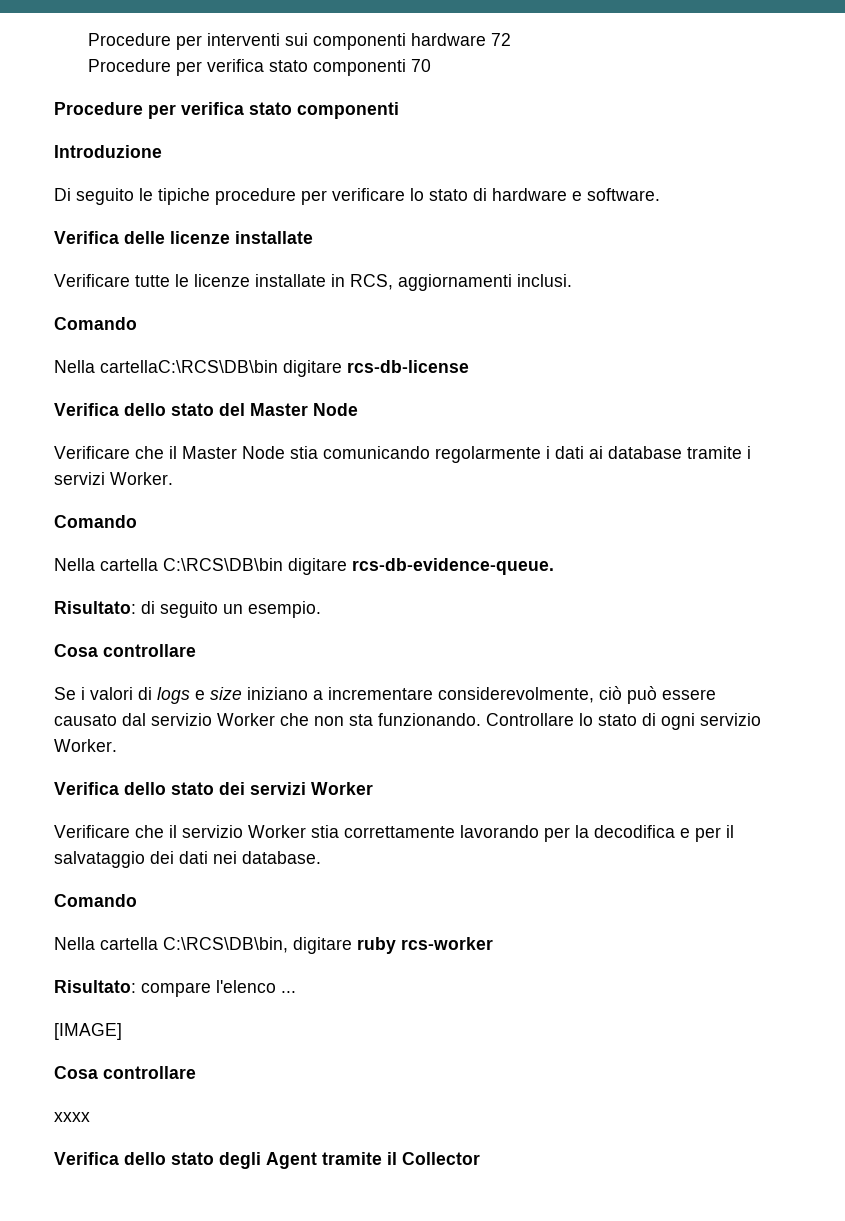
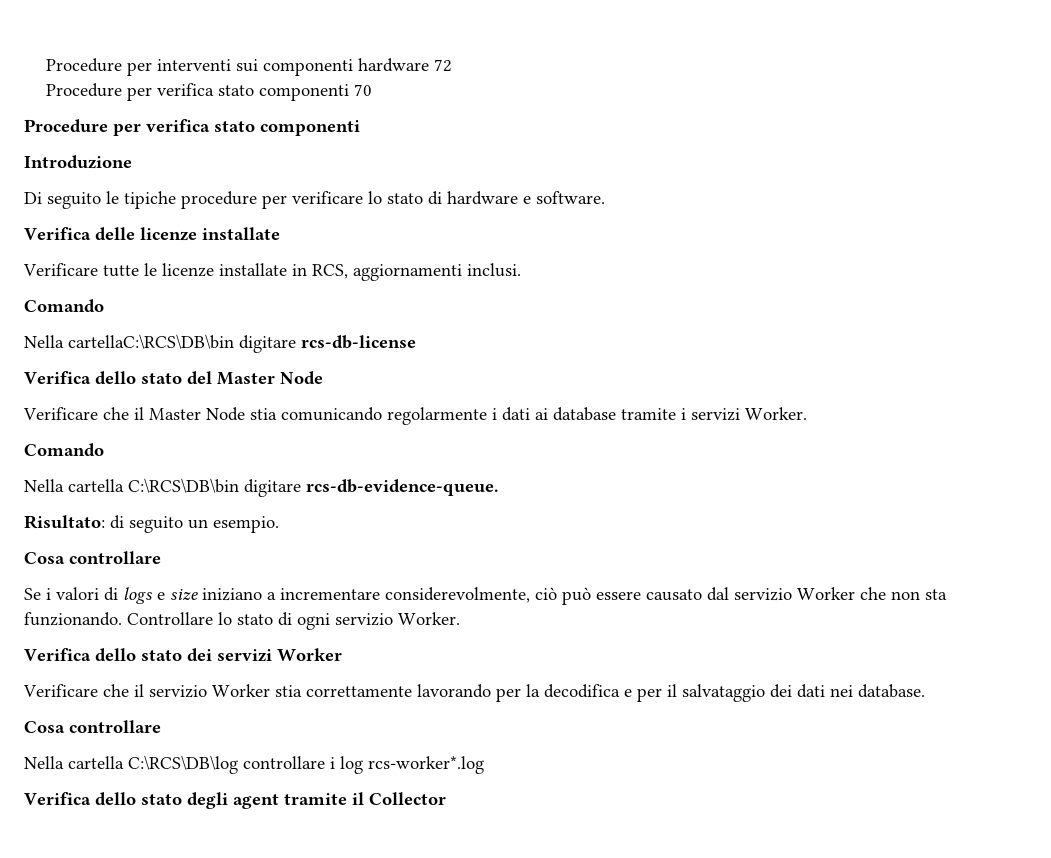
[54,894,137,907] [54,937,493,954] [54,980,296,997] [54,1023,122,1040] [54,1066,196,1079] [54,1112,90,1122] Comando // Nella cartella C:\RCS\DB\bin, digitare ruby rcs-worker // Risultato: compare l'elenco ... // [IMAGE] // Cosa controllare // xxxx -> [24,720,161,733] [24,755,484,774] Cosa controllare // Nella cartella C:\RCS\DB\log controllare i log rcs-worker*.log
[266,1152,317,1169] Agent -> [233,794,279,809] agent

